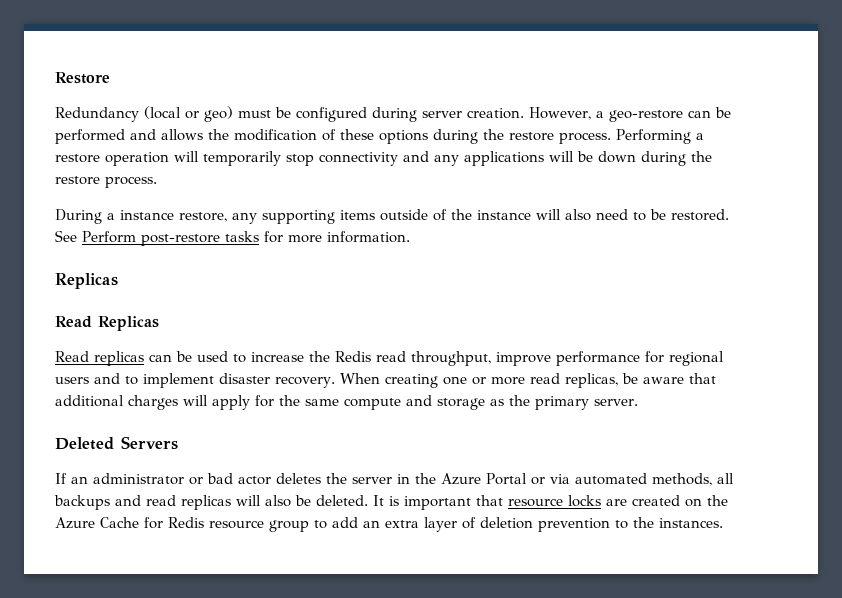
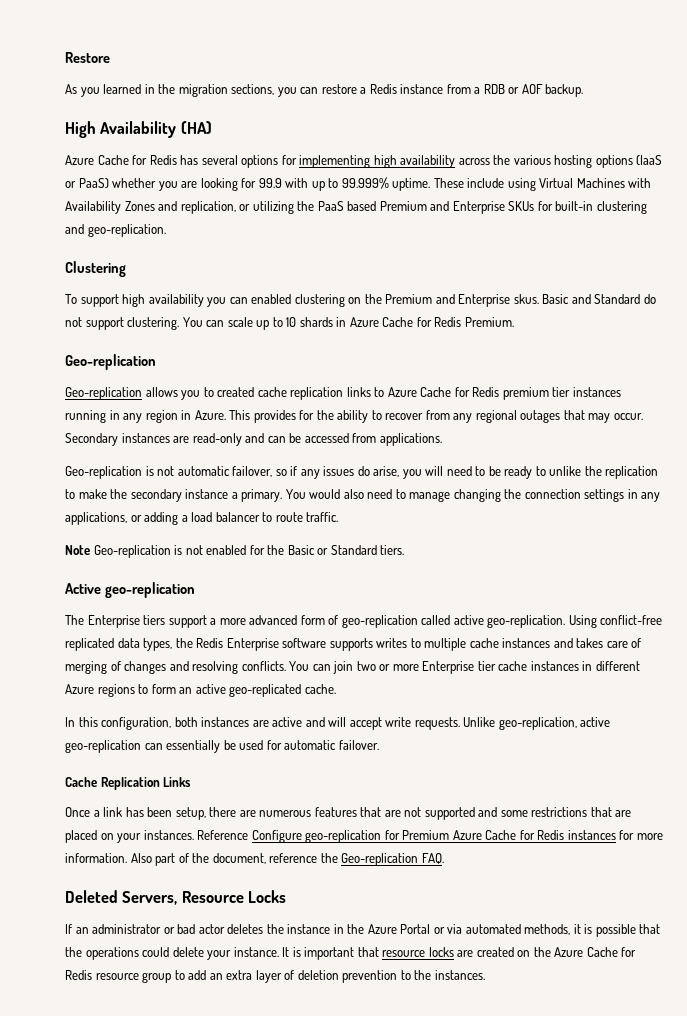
[55,106,731,122] [55,129,704,144] [55,151,712,166] [55,176,157,188] [55,209,729,224] [55,230,410,246] [55,273,118,289] [55,316,159,331] [55,351,724,366] [55,373,716,388] [55,395,638,410] [55,436,178,450] Redundancy (local or geo) must be configured during server creation. However, a geo-restore can be performed and allows the modification of these options during the restore process. Performing a restore operation will temporarily stop connectivity and any applications will be down during the restore process. // During a instance restore, any supporting items outside of the instance will also need to be restored. See Perform post-restore tasks for more information. // Replicas // Read Replicas // Read replicas can be used to increase the Redis read throughput, improve performance for regional users and to implement disaster recovery. When creating one or more read replicas, be aware that additional charges will apply for the same compute and storage as the primary server. // Deleted Servers -> [65,84,584,97] [65,121,212,138] [65,155,663,168] [65,177,652,191] [65,201,647,214] [65,224,166,237] [65,261,126,277] [65,294,656,307] [65,317,514,330] [65,354,156,370] [65,387,621,400] [65,410,643,423] [65,433,442,446] [65,466,659,479] [65,489,661,502] [65,512,339,525] [65,545,405,558] [65,582,195,598] [65,615,663,628] [65,638,642,651] [65,661,640,674] [65,684,336,697] [65,717,611,730] [65,740,379,753] [65,777,192,790] [65,807,632,820] [65,830,663,843] [65,853,444,866] [65,890,287,905] As you learned in the migration sections, you can restore a Redis instance from a RDB or AOF backup. // High Availability (HA) // Azure Cache for Redis has several options for implementing high availability across the various hosting options (IaaS or PaaS) whether you are looking for 99.9 with up to 99.999% uptime. These include using Virtual Machines with Availability Zones and replication, or utilizing the PaaS based Premium and Enterprise SKUs for built-in clustering and geo-replication. // Clustering // To support high availability you can enabled clustering on the Premium and Enterprise skus. Basic and Standard do not support clustering. You can scale up to 10 shards in Azure Cache for Redis Premium. // Geo-replication // Geo-replication allows you to created cache replication links to Azure Cache for Redis premium tier instances running in any region in Azure. This provides for the ability to recover from any regional outages that may occur. Secondary instances are read-only and can be accessed from applications. // Geo-replication is not automatic failover, so if any issues do arise, you will need to be ready to unlike the replication to make the secondary instance a primary. You would also need to manage changing the connection settings in any applications, or adding a load balancer to route traffic. // Note Geo-replication is not enabled for the Basic or Standard tiers. // Active geo-replication // The Enterprise tiers support a more advanced form of geo-replication called active geo-replication. Using conflict-free replicated data types, the Redis Enterprise software supports writes to multiple cache instances and takes care of merging of changes and resolving conflicts. You can join two or more Enterprise tier cache instances in different Azure regions to form an active geo-replicated cache. // In this configuration, both instances are active and will accept write requests. Unlike geo-replication, active geo-replication can essentially be used for automatic failover. // Cache Replication Links // Once a link has been setup, there are numerous features that are not supported and some restrictions that are placed on your instances. Reference Configure geo-replication for Premium Azure Cache for Redis instances for more information. Also part of the document, reference the Geo-replication FAQ. // Deleted Servers, Resource Locks
[352,477,392,484] server -> [287,924,331,934] instance
[717,473,734,484] [54,495,368,510] all backups and read replicas will also be deleted. -> [573,924,661,937] [65,947,279,960] it is possible that the operations could delete your instance.

